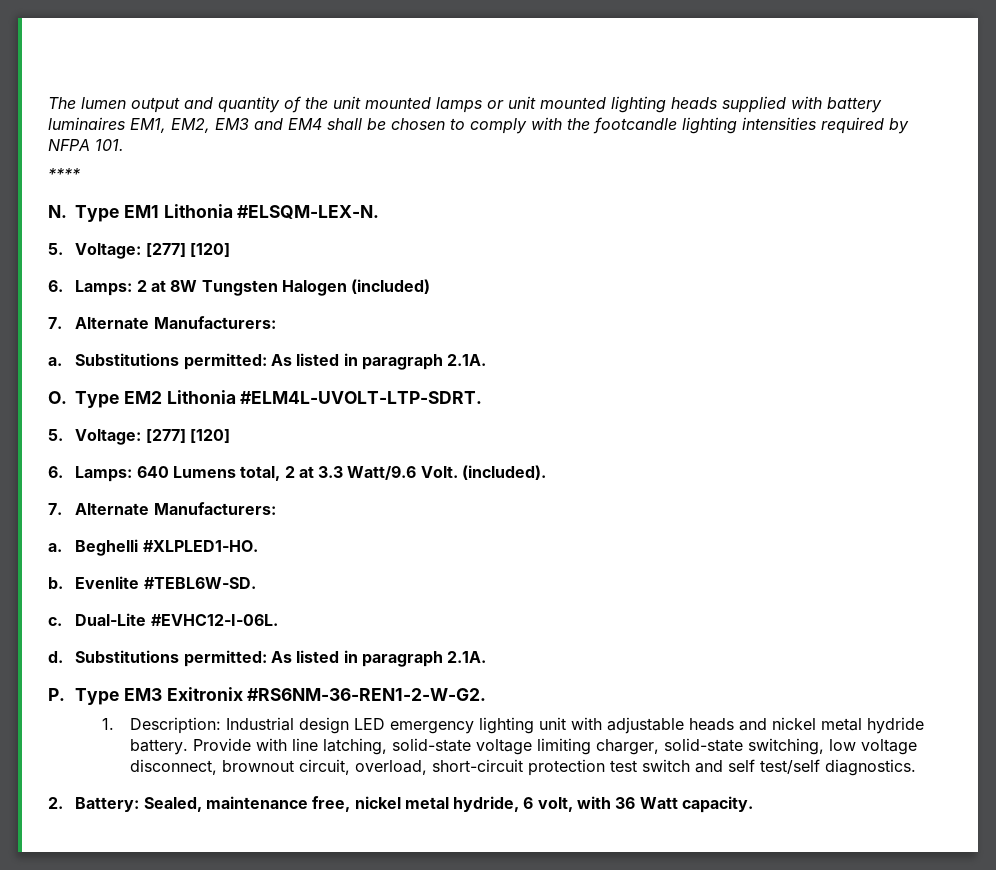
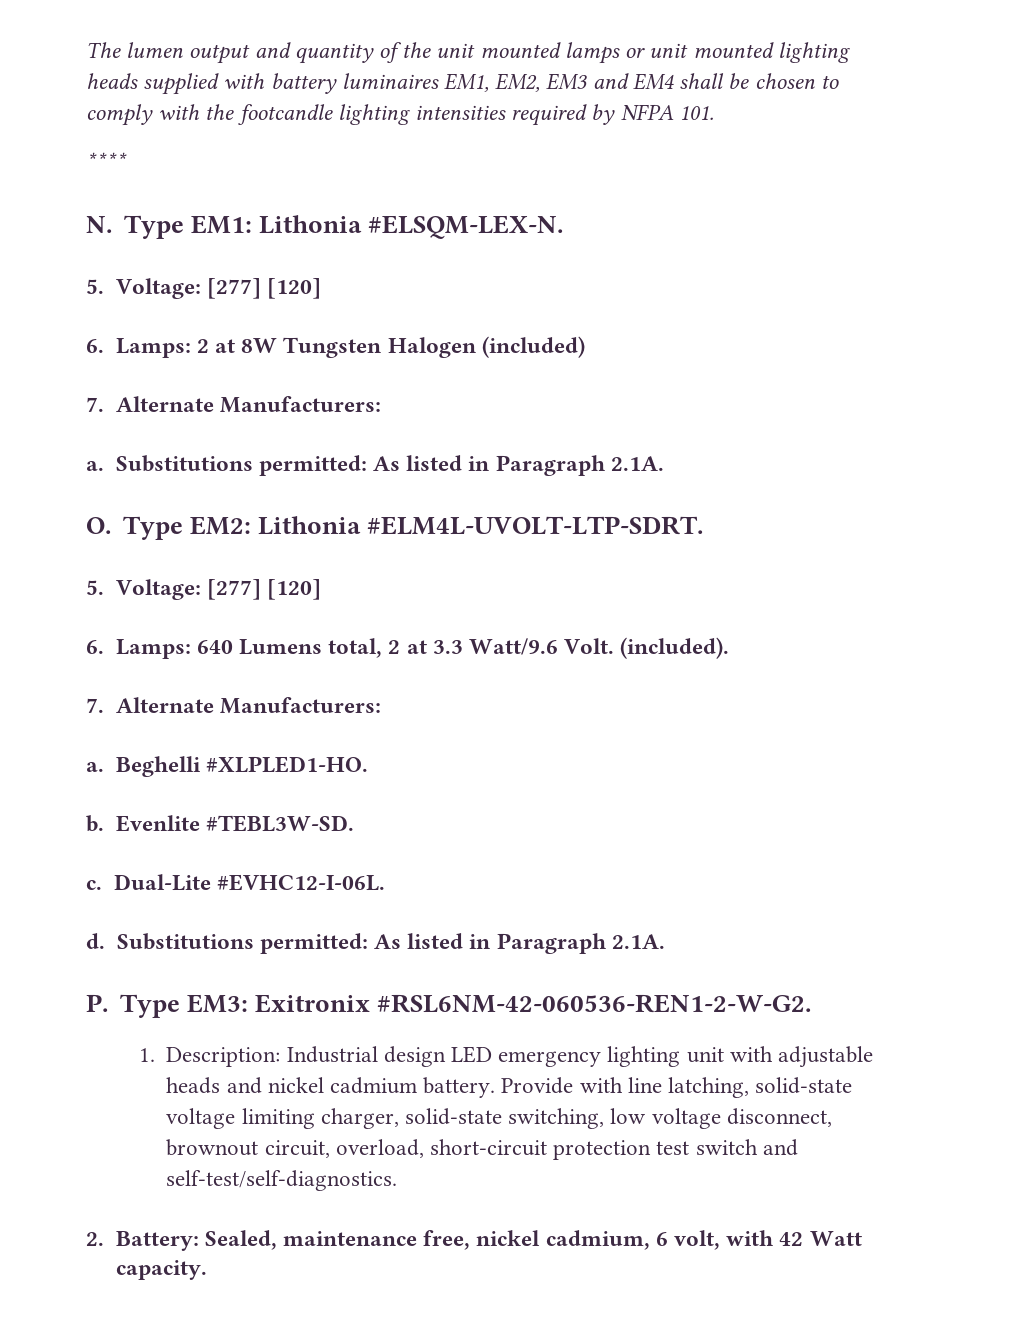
[123,205,159,218] EM1 -> [190,215,252,234] EM1:
[361,354,443,370] paragraph -> [495,455,606,476] Paragraph
[123,391,162,404] EM2 -> [189,516,251,535] EM2:
[143,577,256,589] #TEBL6W-SD. -> [205,815,354,832] #TEBL3W-SD.
[361,651,443,667] paragraph -> [496,933,607,954] Paragraph
[123,687,487,701] EM3 Exitronix #RS6NM-36-REN1-2-W-G2. -> [186,994,811,1013] EM3: Exitronix #RSL6NM-42-060536-REN1-2-W-G2.
[820,717,924,734] metal hydride -> [330,1077,418,1094] cadmium
[727,759,916,776] self test/self diagnostics. -> [166,1170,398,1191] self-test/self-diagnostics.
[404,796,520,812] metal hydride, -> [545,1230,650,1250] cadmium,
[615,797,636,809] 36 -> [779,1232,804,1246] 42

